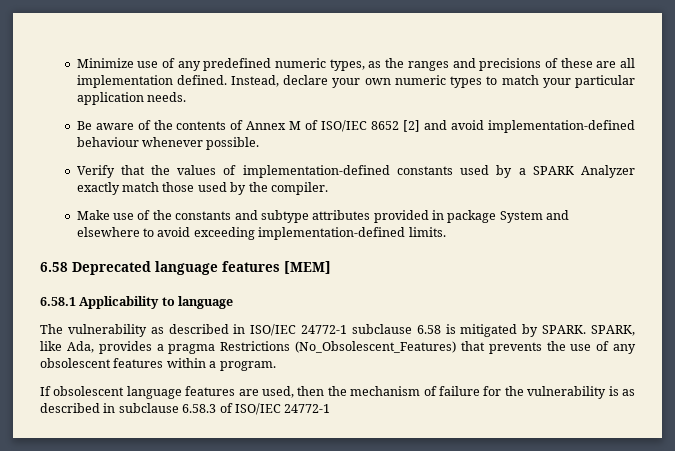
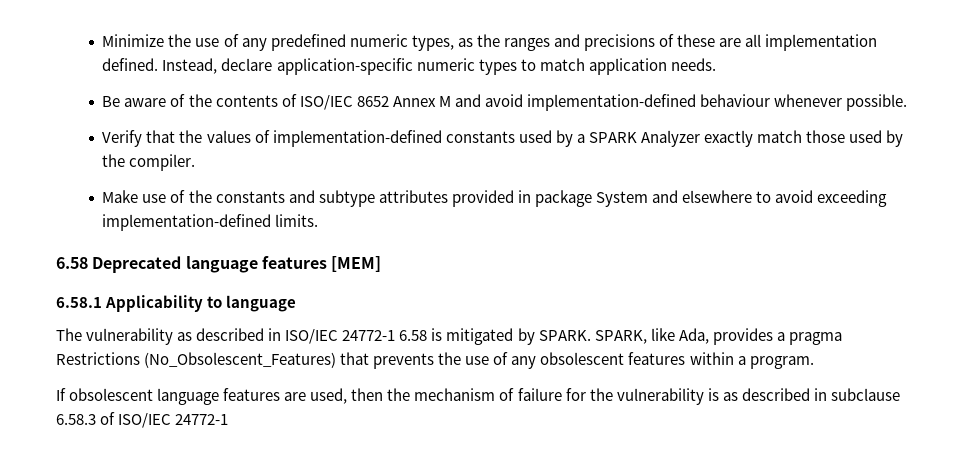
(134, 63) none -> [168,34,192,47] the
[332,78,391,88] your own -> [276,58,413,75] application-specific
[542,75,635,88] your particular -> (585, 64) none
[246,120,421,132] Annex M of ISO/IEC 8652 [2] -> [299,95,451,110] ISO/IEC 8652 Annex M
[351,324,412,334] subclause -> (396, 335) none

